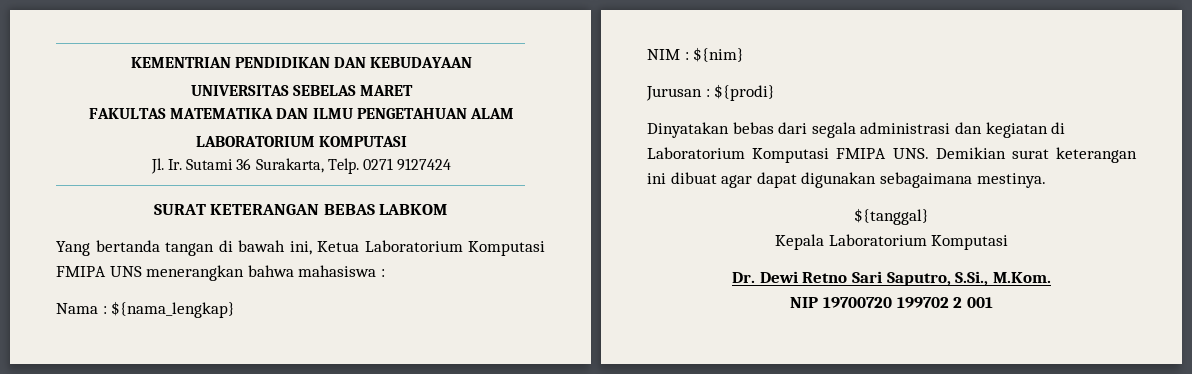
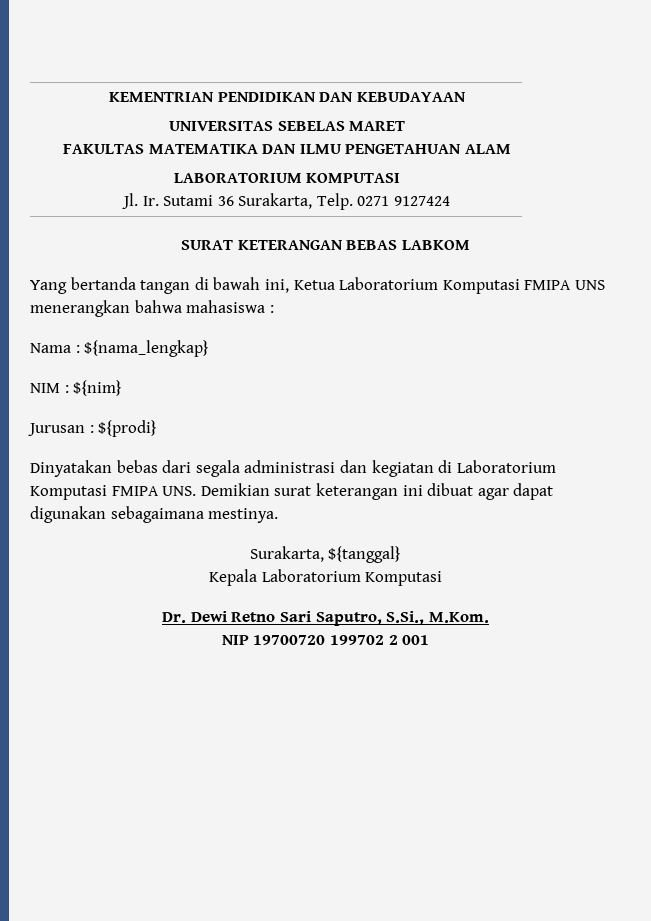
(1046, 180) none -> [249,546,324,562] Surakarta,

